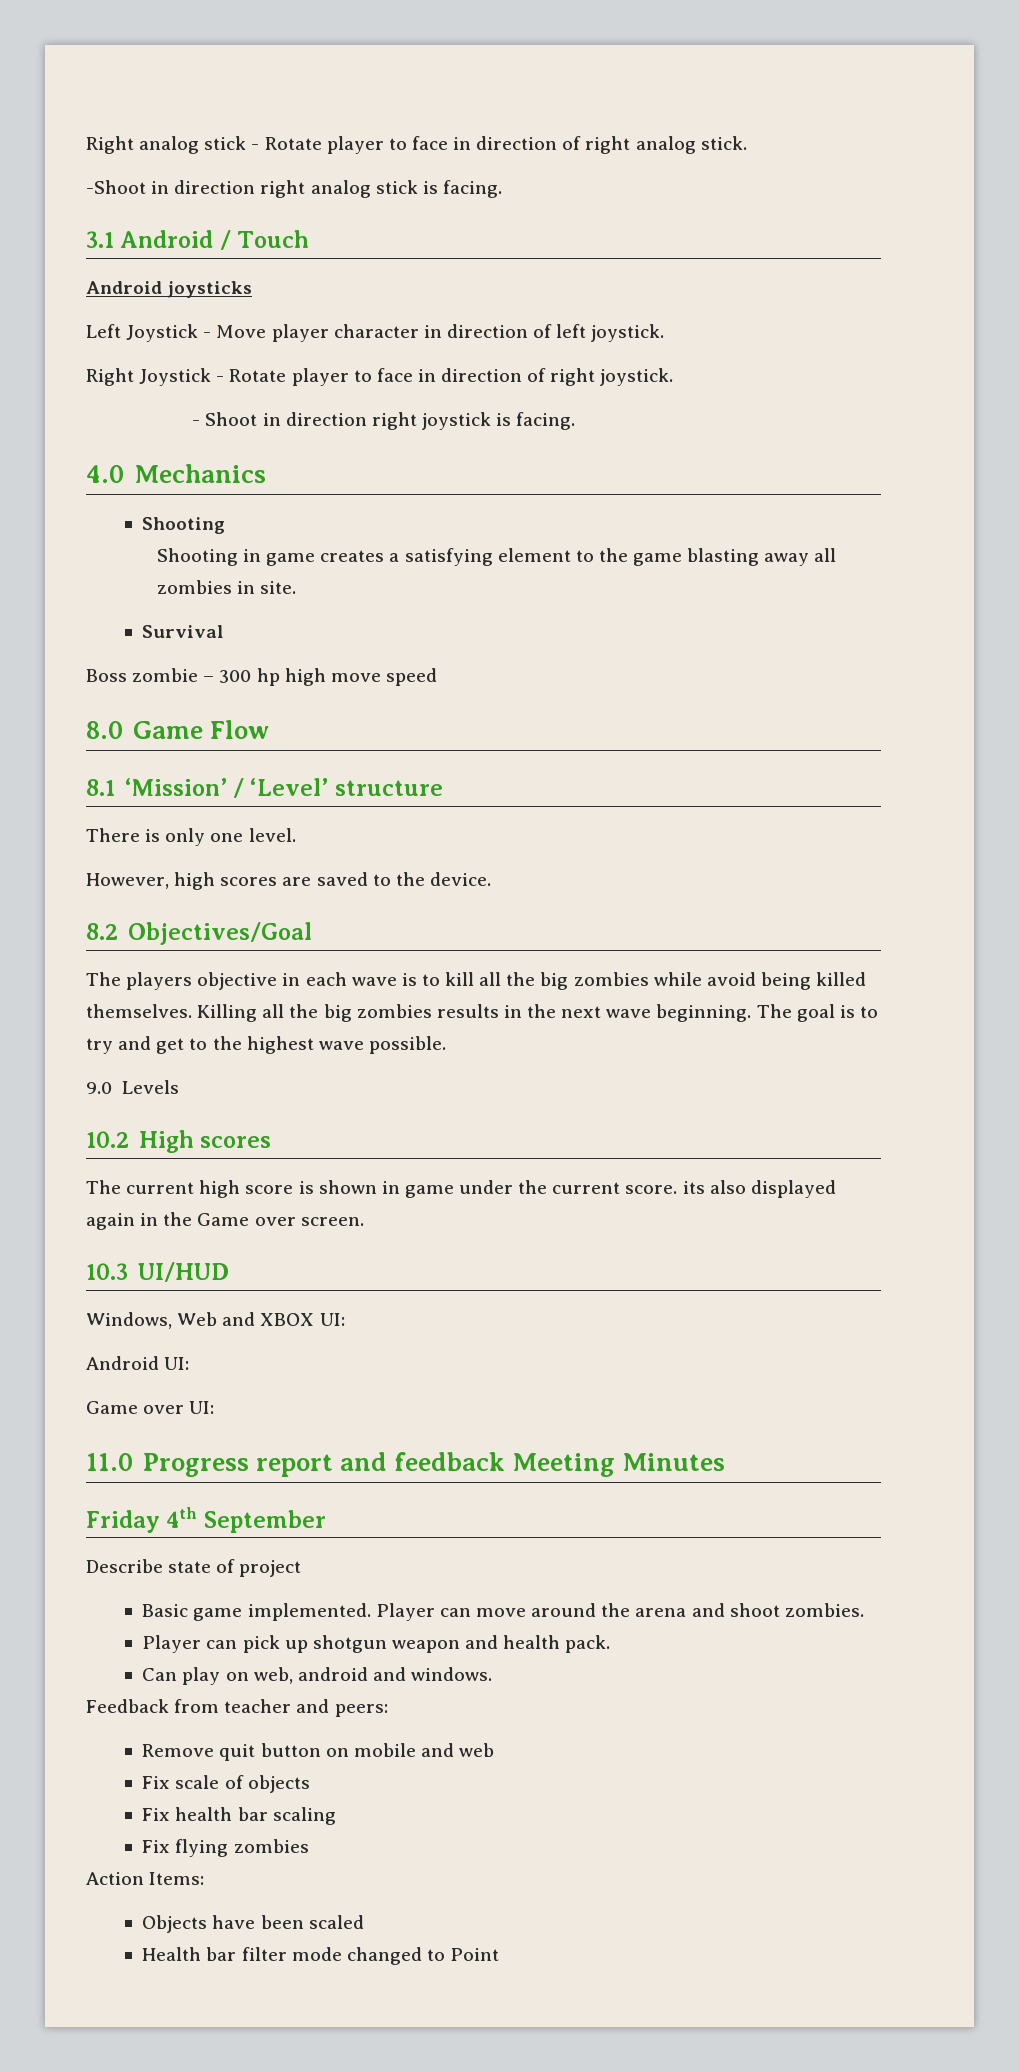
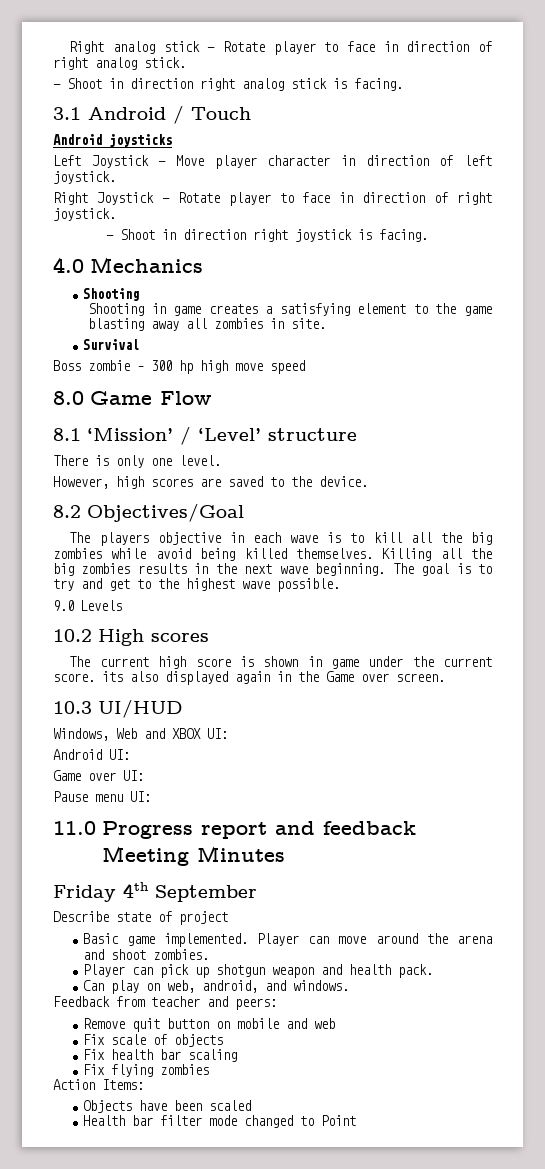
[86,180,146,194] -Shoot -> [53,78,102,89] - Shoot
(215, 1407) none -> [53,791,151,802] // Pause menu UI:
[297,1667,368,1681] android -> [201,980,258,993] android,

